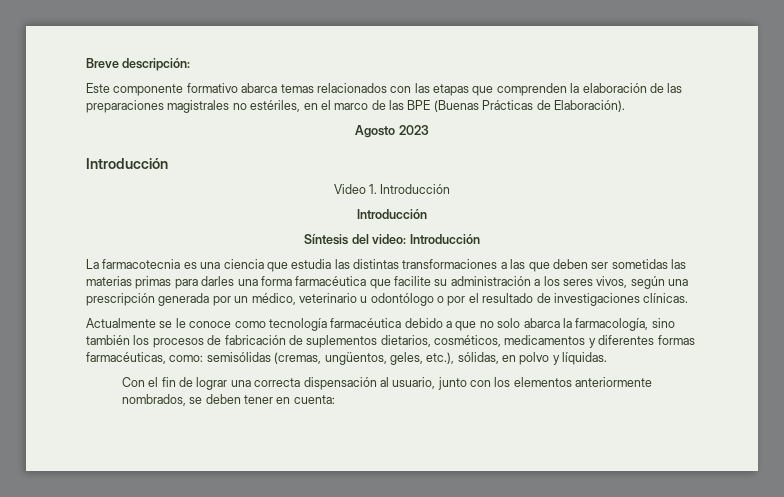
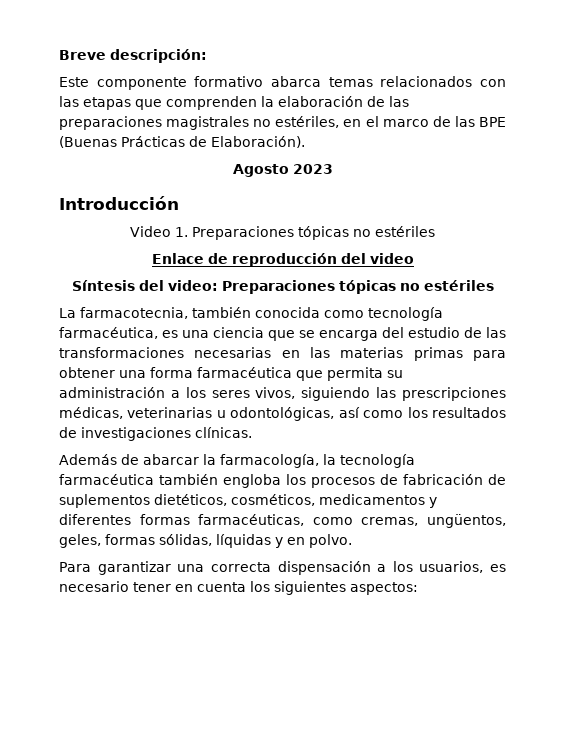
[380,184,451,194] [357,209,427,219] [304,234,480,245] [86,259,668,272] Introducción // Introducción // Síntesis del video: Introducción // La farmacotecnia es una ciencia que estudia las distintas transformaciones a las que deben ser sometidas -> [192,226,435,240] [151,253,414,267] [71,280,494,294] [59,307,443,321] [59,327,506,341] [59,347,300,358] Preparaciones tópicas no estériles // Enlace de reproducción del video // Síntesis del video: Preparaciones tópicas no estériles // La farmacotecnia, también conocida como tecnología farmacéutica, es una ciencia que se encarga del estudio de las transformaciones necesarias en
[201,276,235,286] darles -> [59,367,115,378] obtener
[394,276,431,286] facilite -> [327,367,383,381] permita
[630,276,688,289] [86,293,689,306] [86,318,675,331] [86,335,130,345] según una prescripción generada por un médico, veterinario u odontólogo o por el resultado de investigaciones clínicas. // Actualmente se le conoce como tecnología farmacéutica debido a que no solo abarca la farmacología, sino también -> [301,387,506,401] [59,407,507,421] [59,427,252,441] [59,454,415,468] [59,474,281,488] siguiendo las prescripciones médicas, veterinarias u odontológicas, así como los resultados de investigaciones clínicas. // Además de abarcar la farmacología, la tecnología farmacéutica también engloba
[380,335,431,347] dietarios, -> [154,494,227,506] dietéticos,
[169,352,608,365] [121,377,653,390] [121,394,335,406] como: semisólidas (cremas, ungüentos, geles, etc.), sólidas, en polvo y líquidas. // Con el fin de lograr una correcta dispensación al usuario, junto con los elementos anteriormente nombrados, se deben tener en cuenta: -> [312,514,506,528] [59,534,352,548] [59,561,506,575] [59,581,418,595] como cremas, ungüentos, geles, formas sólidas, líquidas y en polvo. // Para garantizar una correcta dispensación a los usuarios, es necesario tener en cuenta los siguientes aspectos:

